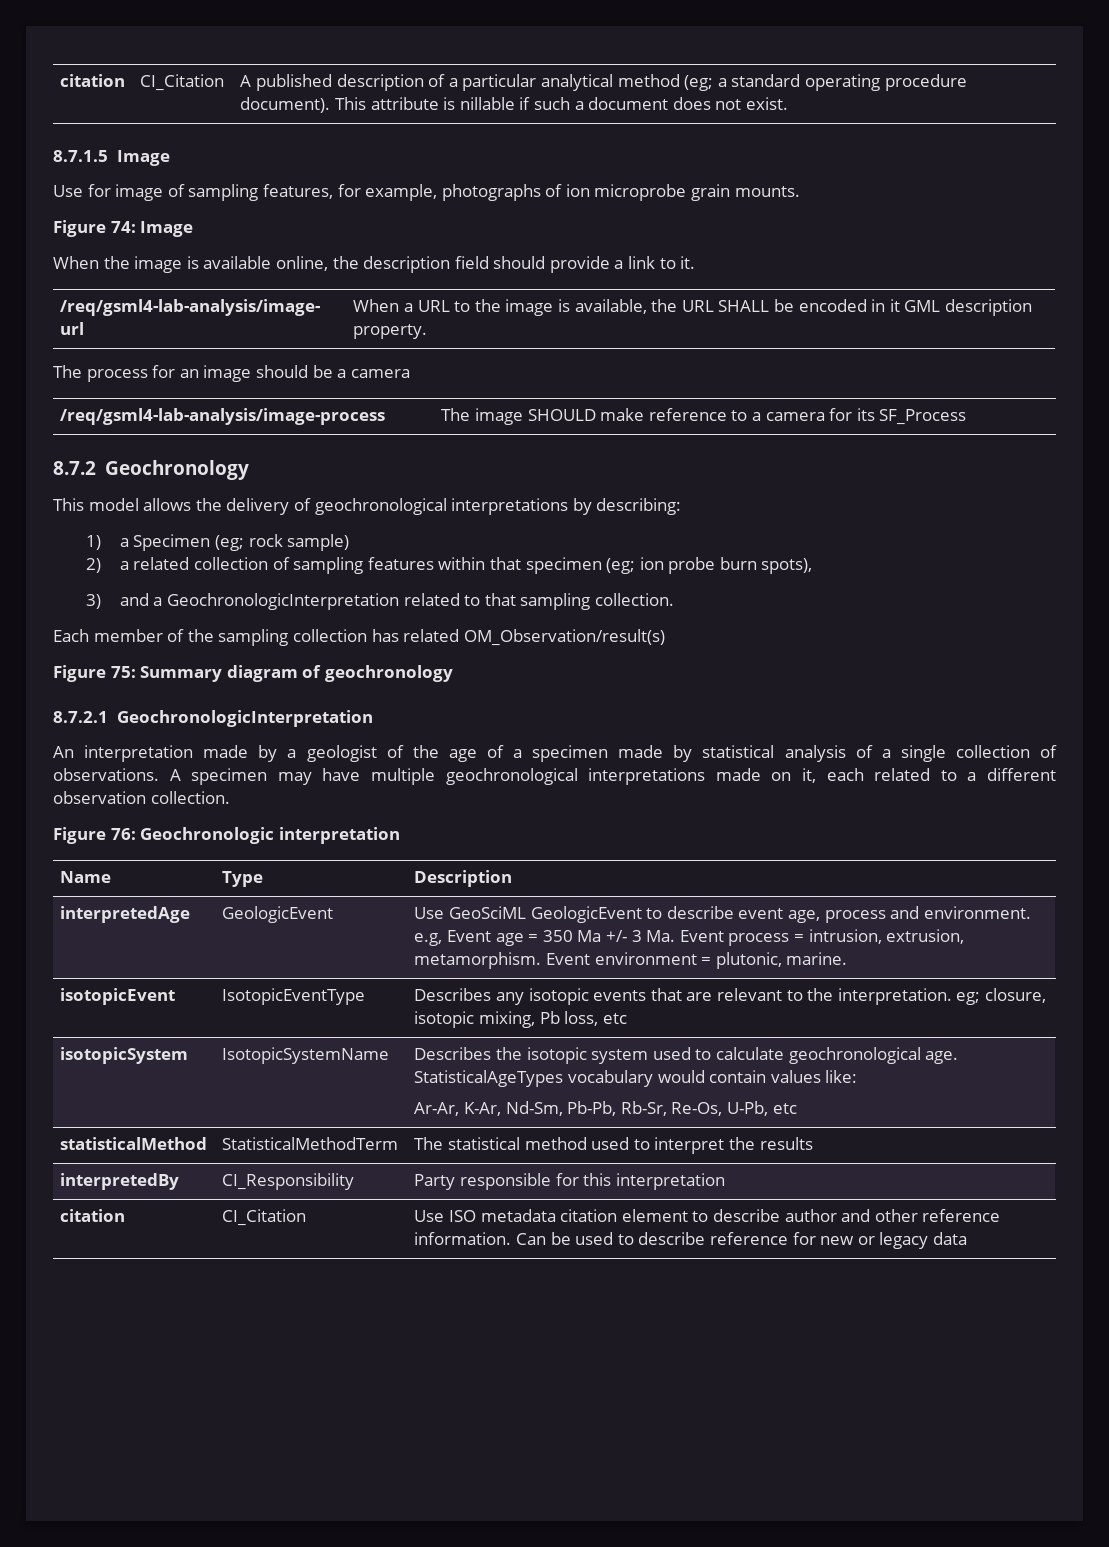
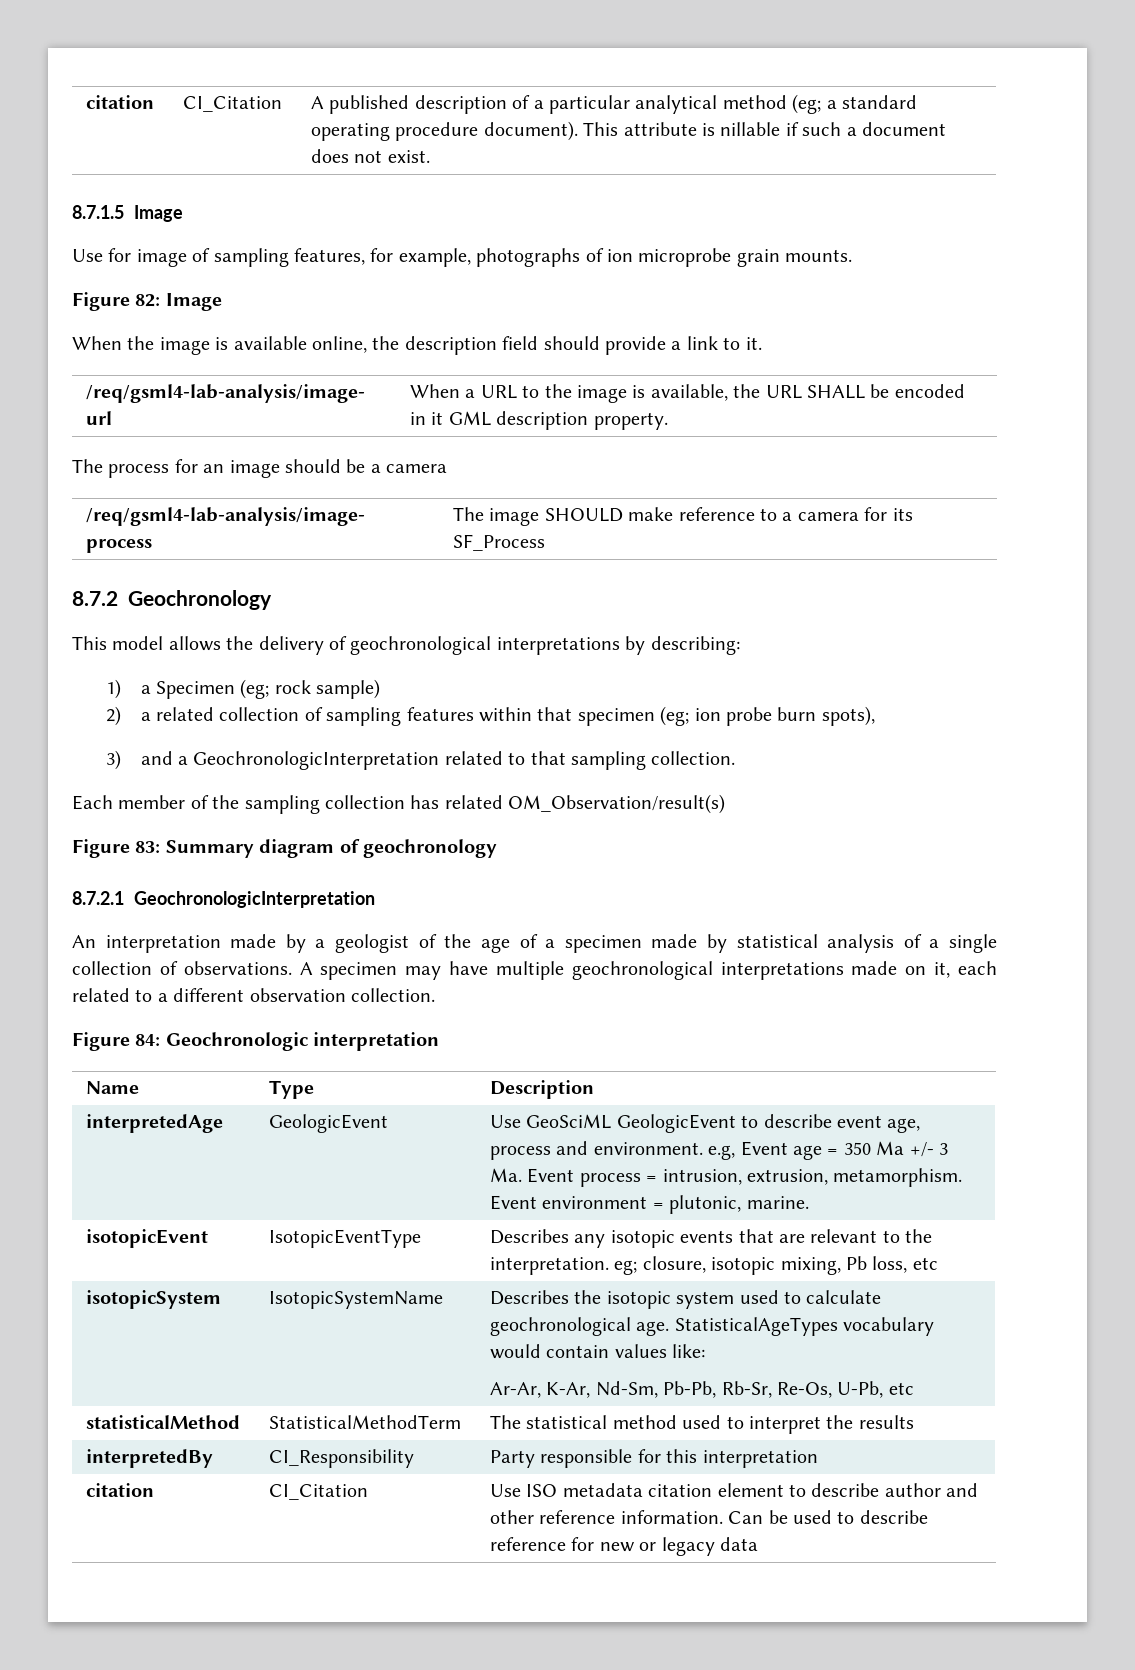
[110,221,136,233] 74: -> [135,294,161,307] 82:
[110,666,136,678] 75: -> [135,841,161,853] 83:
[110,828,136,840] 76: -> [135,1034,161,1046] 84:

